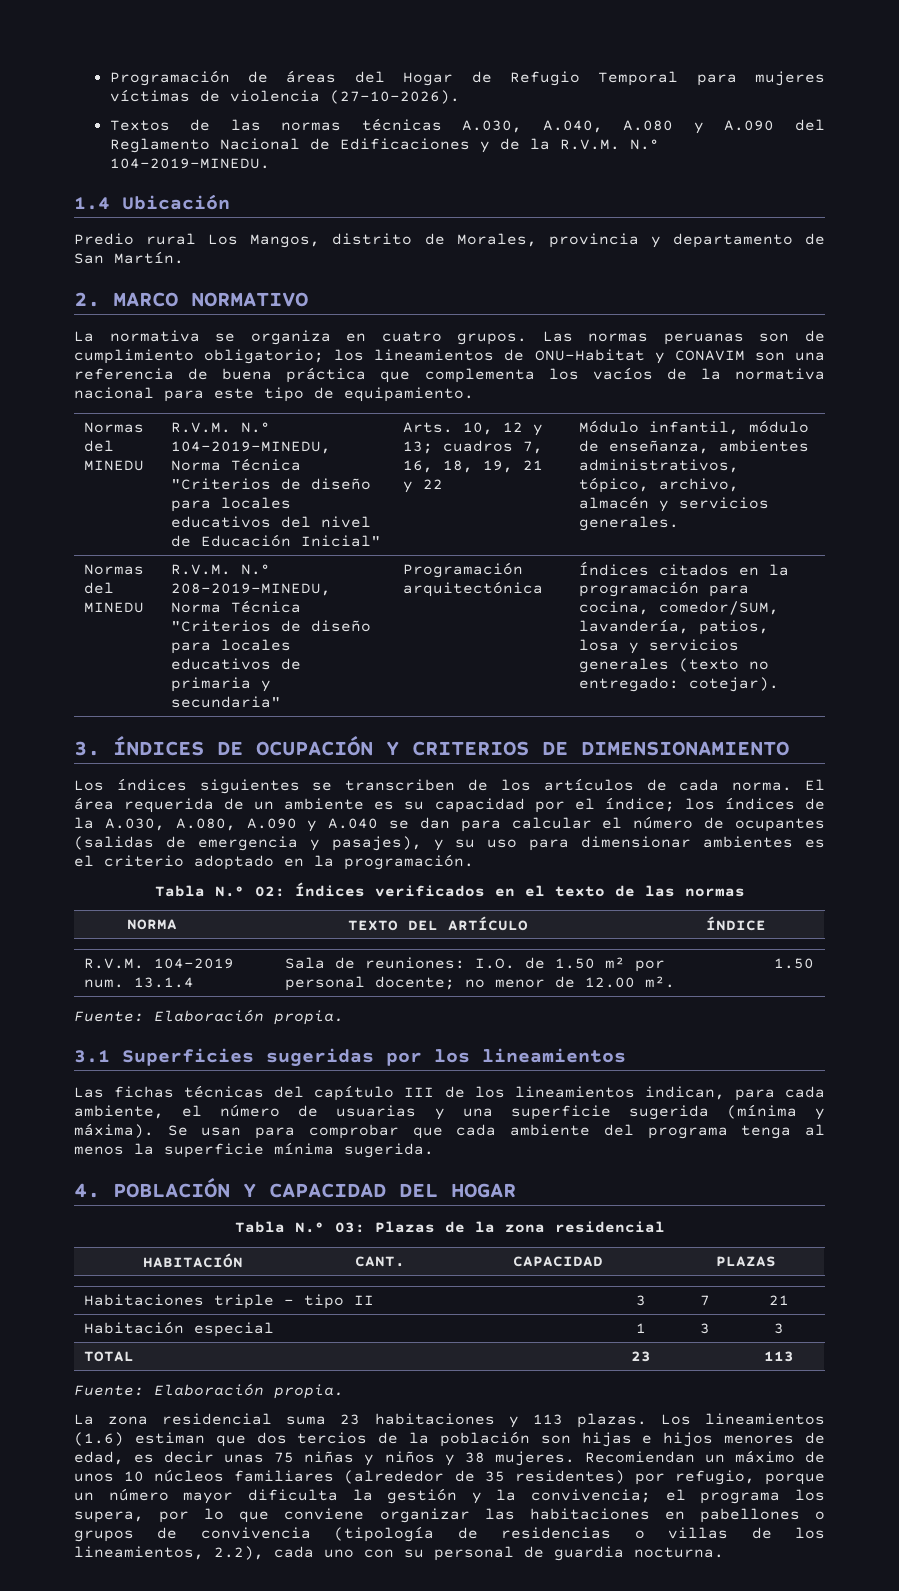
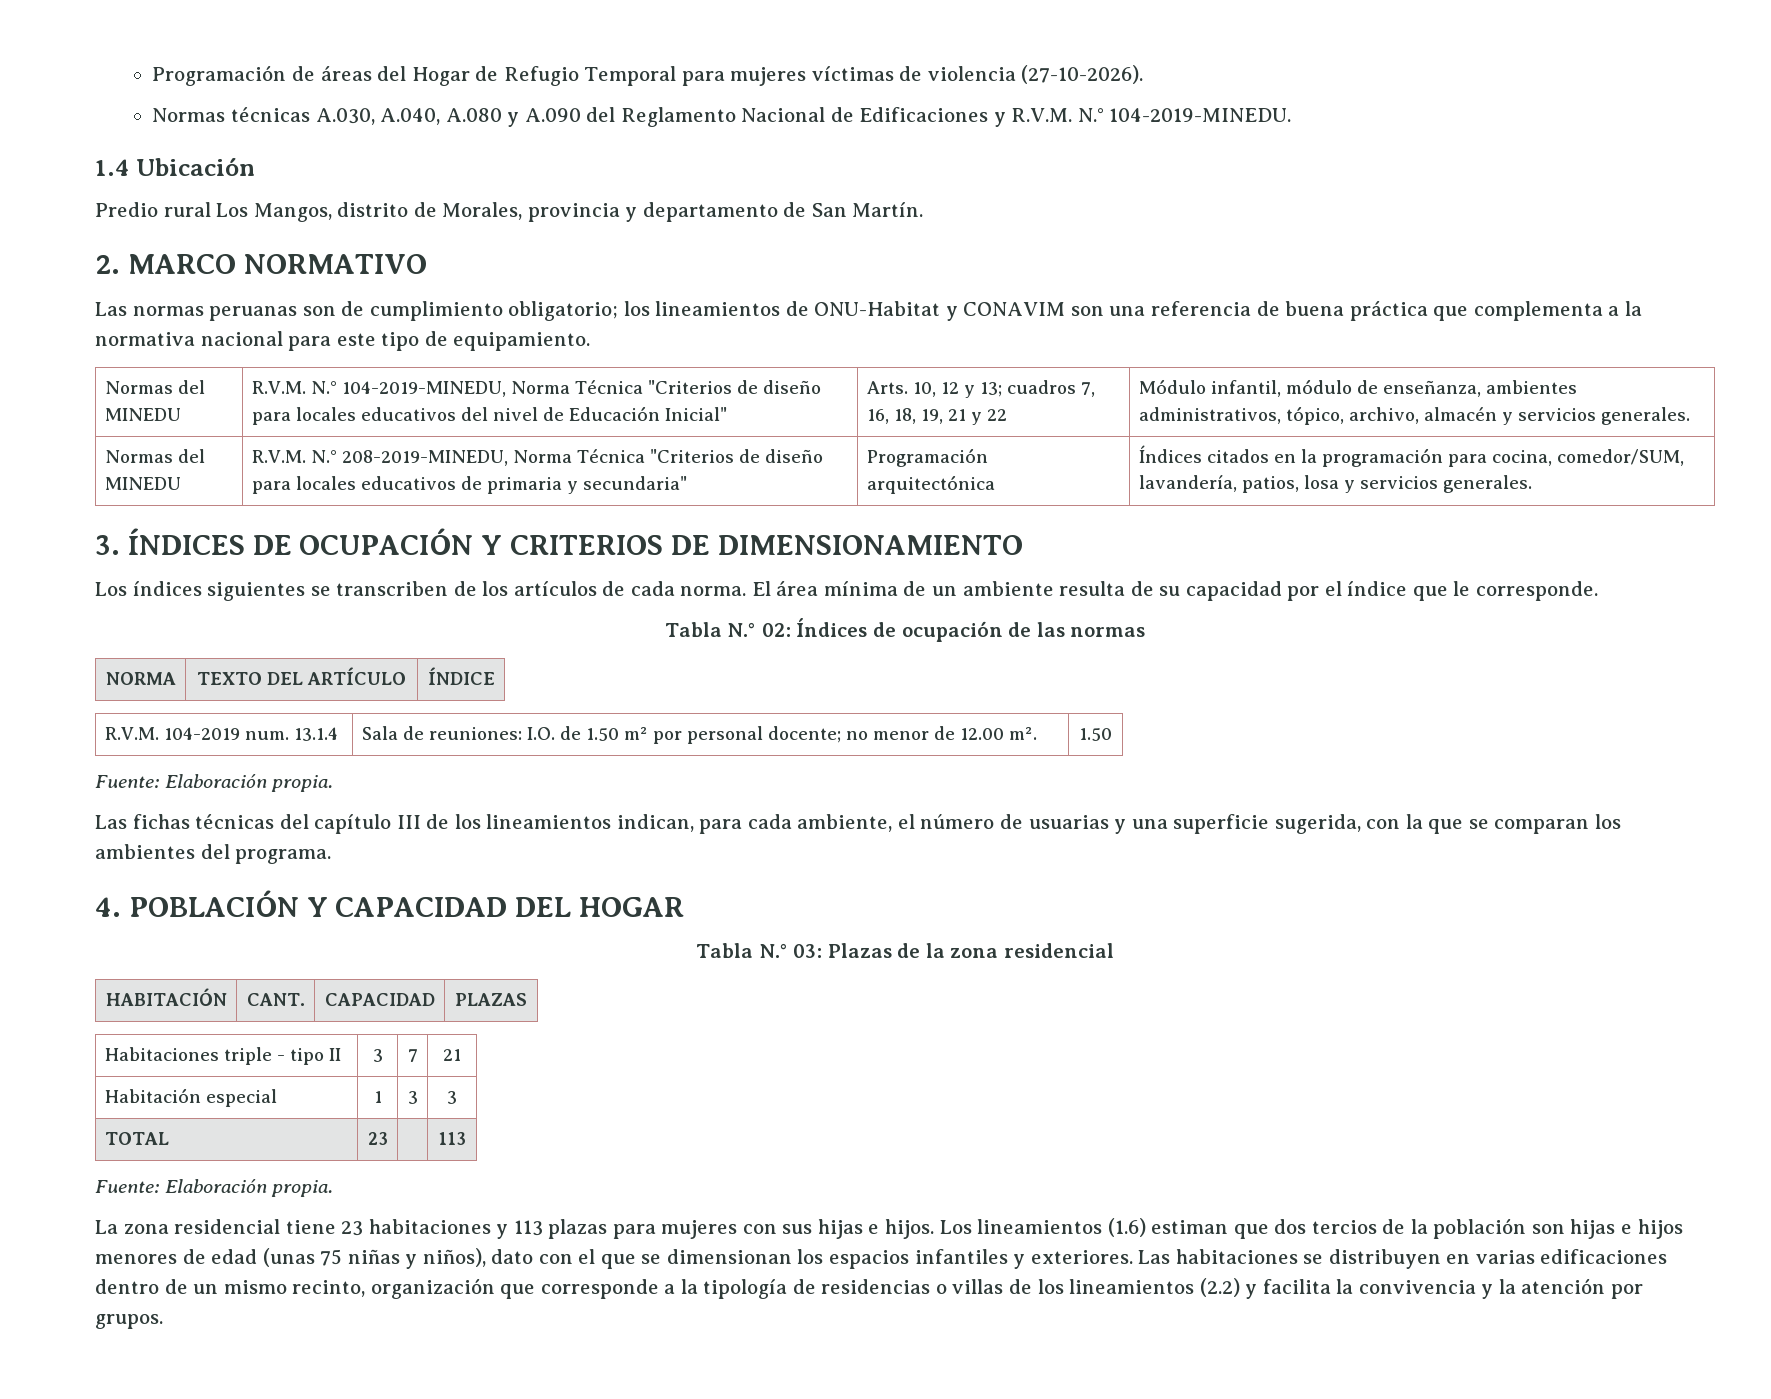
[109,119,342,131] Textos de las normas -> [152,108,226,122] Normas
[499,138,550,150] de la -> (1006, 119) none
[74,330,528,345] La normativa se organiza en cuatro grupos. -> (427, 264) none
[548,367,687,380] los vacíos de -> [1608,306,1620,316] a
[578,658,769,673] [578,677,779,692] generales (texto no entregado: cotejar). -> [1442,475,1532,493] generales.
[124,798,215,813] requerida -> [823,581,898,596] mínima
[374,801,395,810] es -> [1059,581,1154,596] resulta de
[604,797,826,812] [74,816,825,832] [74,836,825,851] [74,854,474,870] índice; los índices de la A.030, A.080, A.090 y A.040 se dan para calcular el número de ocupantes (salidas de emergencia y pasajes), y su uso para dimensionar ambientes es el criterio adoptado en la programación. -> [1347,581,1598,601] índice que le corresponde.
[374,885,605,897] verificados en el texto -> [872,621,1003,642] de ocupación
[74,1048,626,1067] // 3.1 Superficies sugeridas por los lineamientos -> (334, 783) none
[628,1104,826,1120] [74,1123,826,1139] [74,1142,434,1158] sugerida (mínima y máxima). Se usan para comprobar que cada ambiente del programa tenga al menos la superficie mínima sugerida. -> [1274,814,1621,834] [95,844,332,864] sugerida, con la que se comparan los ambientes del programa.
[286,1416,327,1425] suma -> [285,1220,336,1234] tiene
[576,1413,647,1428] plazas. -> [548,1219,935,1239] plazas para mujeres con sus hijas e hijos.
[74,1450,825,1466] [74,1469,826,1485] [74,1488,825,1504] [74,1508,826,1523] [74,1526,435,1542] edad, es decir unas 75 niñas y niños y 38 mujeres. Recomiendan un máximo de unos 10 núcleos familiares (alrededor de 35 residentes) por refugio, porque un número mayor dificulta la gestión y la convivencia; el programa los supera, por lo que conviene organizar las habitaciones en pabellones o grupos de convivencia (tipología -> [211,1248,1668,1269] [95,1278,788,1299] edad (unas 75 niñas y niños), dato con el que se dimensionan los espacios infantiles y exteriores. Las habitaciones se distribuyen en varias edificaciones dentro de un mismo recinto, organización que corresponde a la tipología
[74,1546,724,1561] lineamientos, 2.2), cada uno con su personal de guardia nocturna. -> [1069,1278,1643,1299] [95,1314,163,1329] lineamientos (2.2) y facilita la convivencia y la atención por grupos.

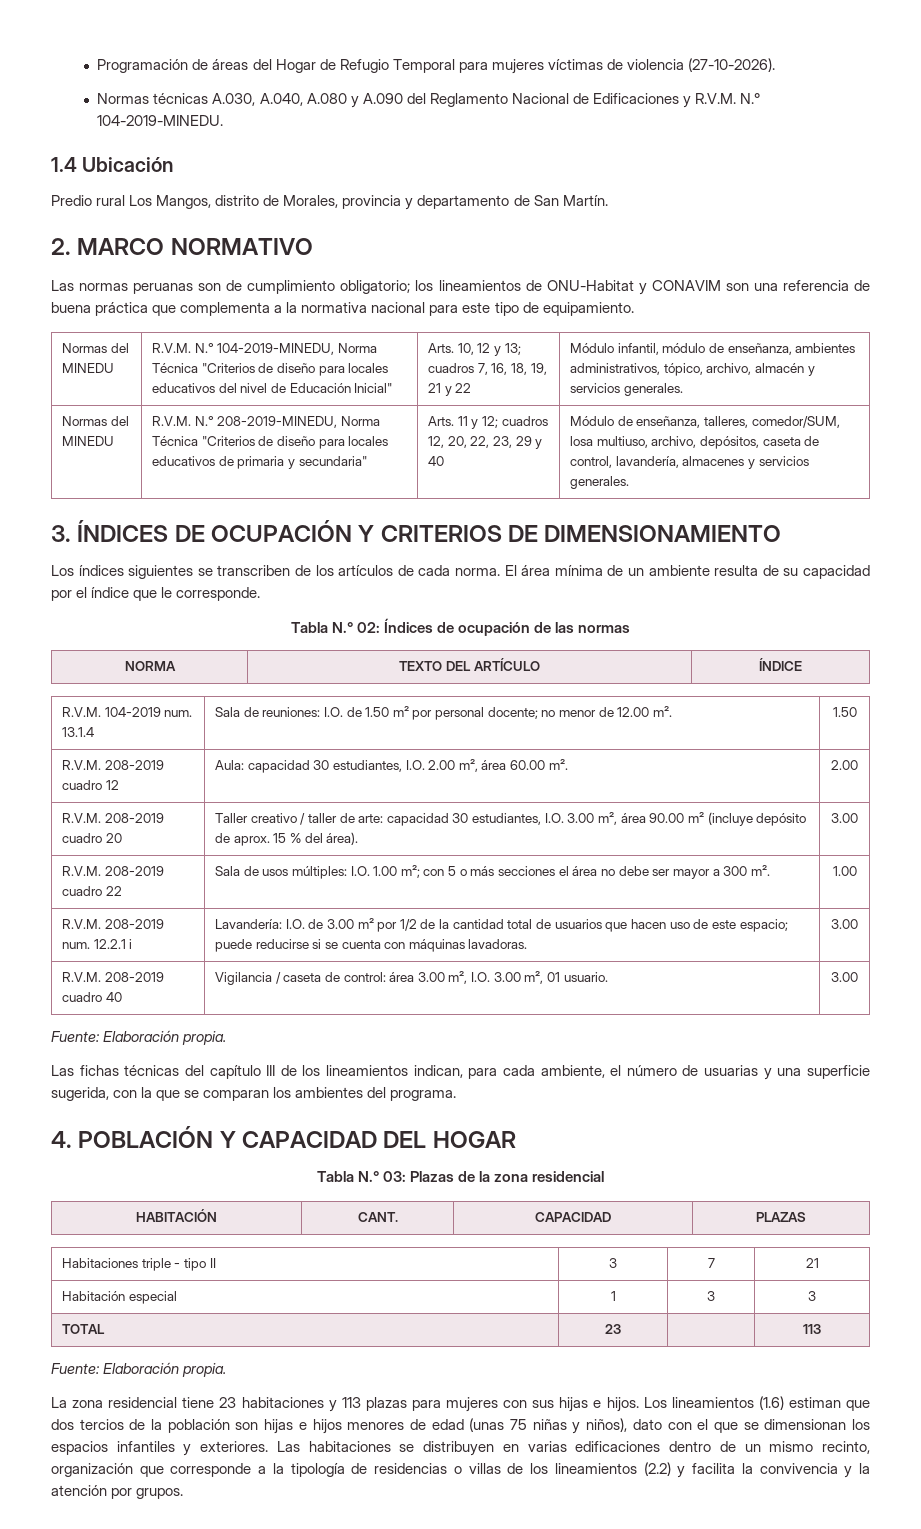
[866,448,988,467] [866,475,995,494] [1138,445,1684,467] [1138,475,1339,493] Programación arquitectónica | Índices citados en la programación para cocina, comedor/SUM, lavandería, patios, losa -> [427,416,548,429] [427,436,543,449] [427,456,444,466] [569,416,840,428] [569,436,820,449] [569,456,745,468] Arts. 11 y 12; cuadros 12, 20, 22, 23, 29 y 40 | Módulo de enseñanza, talleres, comedor/SUM, losa multiuso, archivo, depósitos, caseta de control, lavandería, almacenes
(1112, 734) none -> [61,760,164,770] [61,780,119,790] [214,759,568,773] [831,760,858,770] [61,813,164,823] [61,833,122,843] [214,812,807,826] [214,832,359,846] [831,813,858,823] [61,866,164,876] [61,886,122,896] [214,865,770,879] [832,866,857,876] [61,919,164,929] [61,939,133,949] [214,918,788,932] [214,939,528,952] [831,919,858,929] [61,972,164,982] [61,992,122,1002] [214,971,608,985] [831,972,858,982] // R.V.M. 208-2019 cuadro 12 | Aula: capacidad 30 estudiantes, I.O. 2.00 m², área 60.00 m². | 2.00 // R.V.M. 208-2019 cuadro 20 | Taller creativo / taller de arte: capacidad 30 estudiantes, I.O. 3.00 m², área 90.00 m² (incluye depósito de aprox. 15 % del área). | 3.00 // R.V.M. 208-2019 cuadro 22 | Sala de usos múltiples: I.O. 1.00 m²; con 5 o más secciones el área no debe ser mayor a 300 m². | 1.00 // R.V.M. 208-2019 num. 12.2.1 i | Lavandería: I.O. de 3.00 m² por 1/2 de la cantidad total de usuarios que hacen uso de este espacio; puede reducirse si se cuenta con máquinas lavadoras. | 3.00 // R.V.M. 208-2019 cuadro 40 | Vigilancia / caseta de control: área 3.00 m², I.O. 3.00 m², 01 usuario. | 3.00

